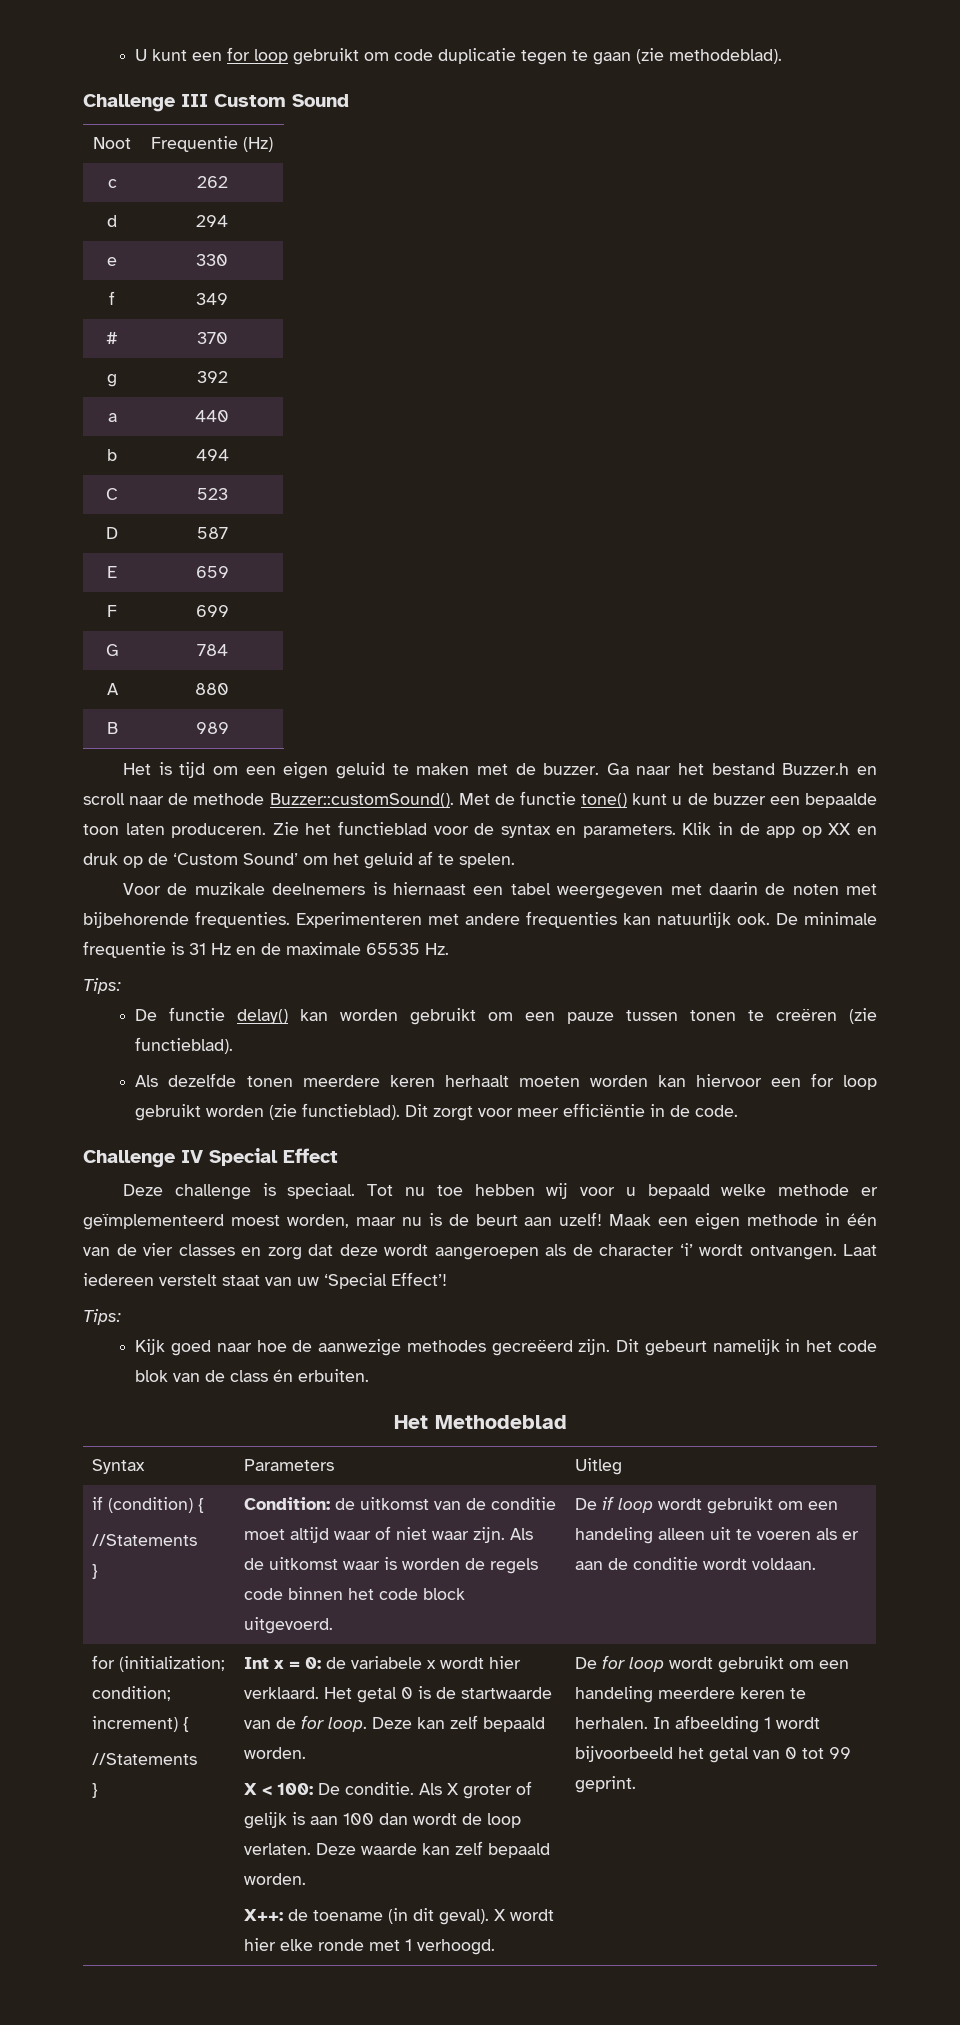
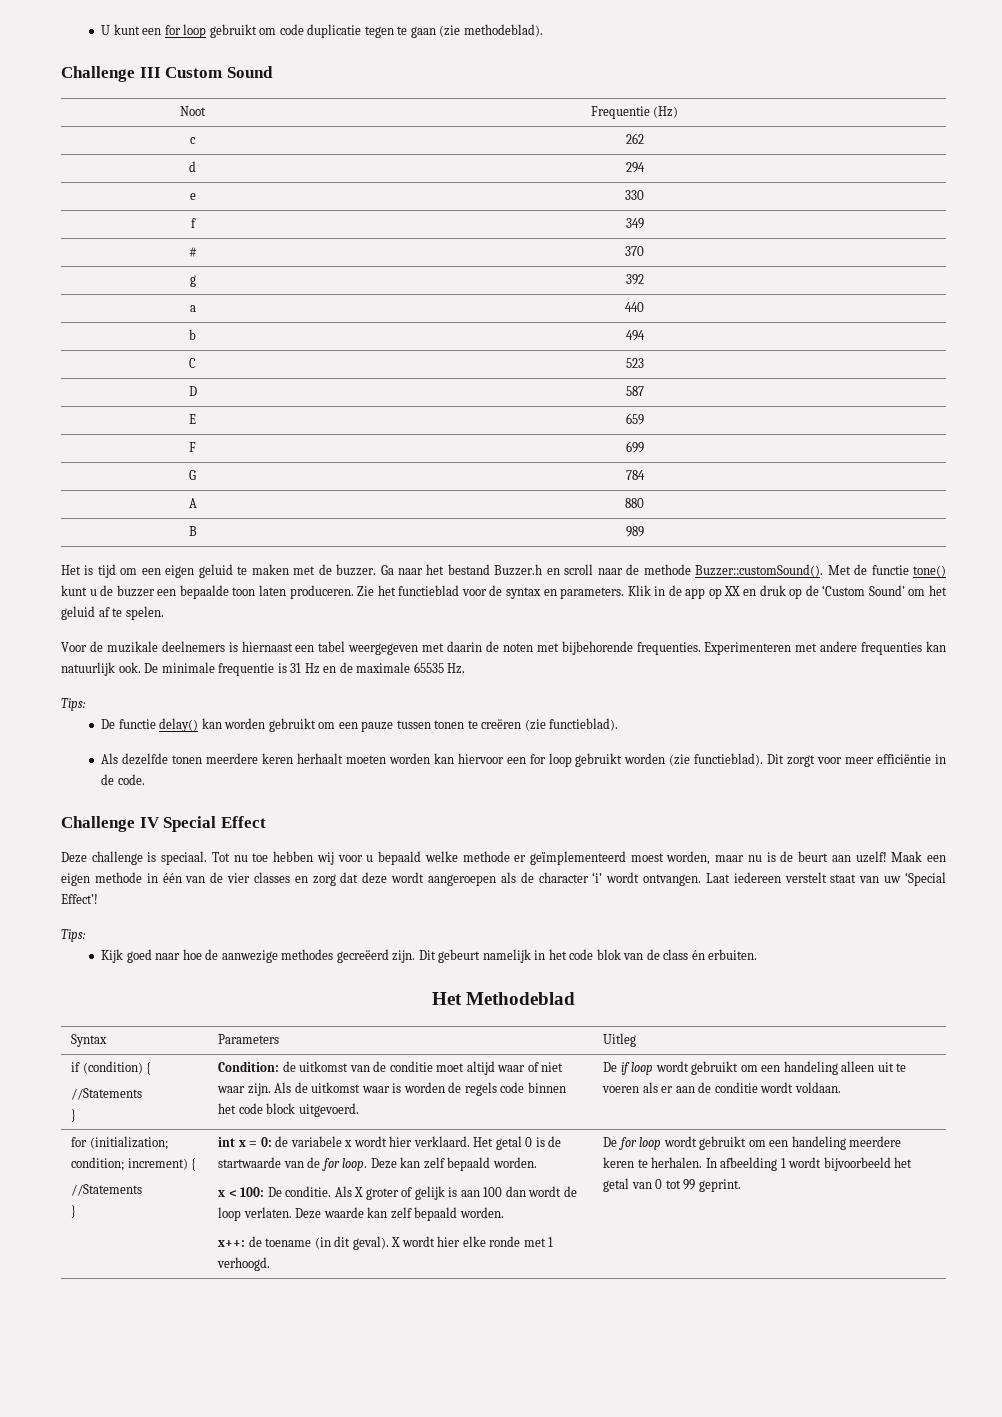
[244,1657,270,1669] Int -> [218,1137,236,1147] int
[244,1783,258,1795] X -> [218,1190,226,1197] x
[244,1909,284,1921] X++: -> [218,1240,246,1247] x++:

